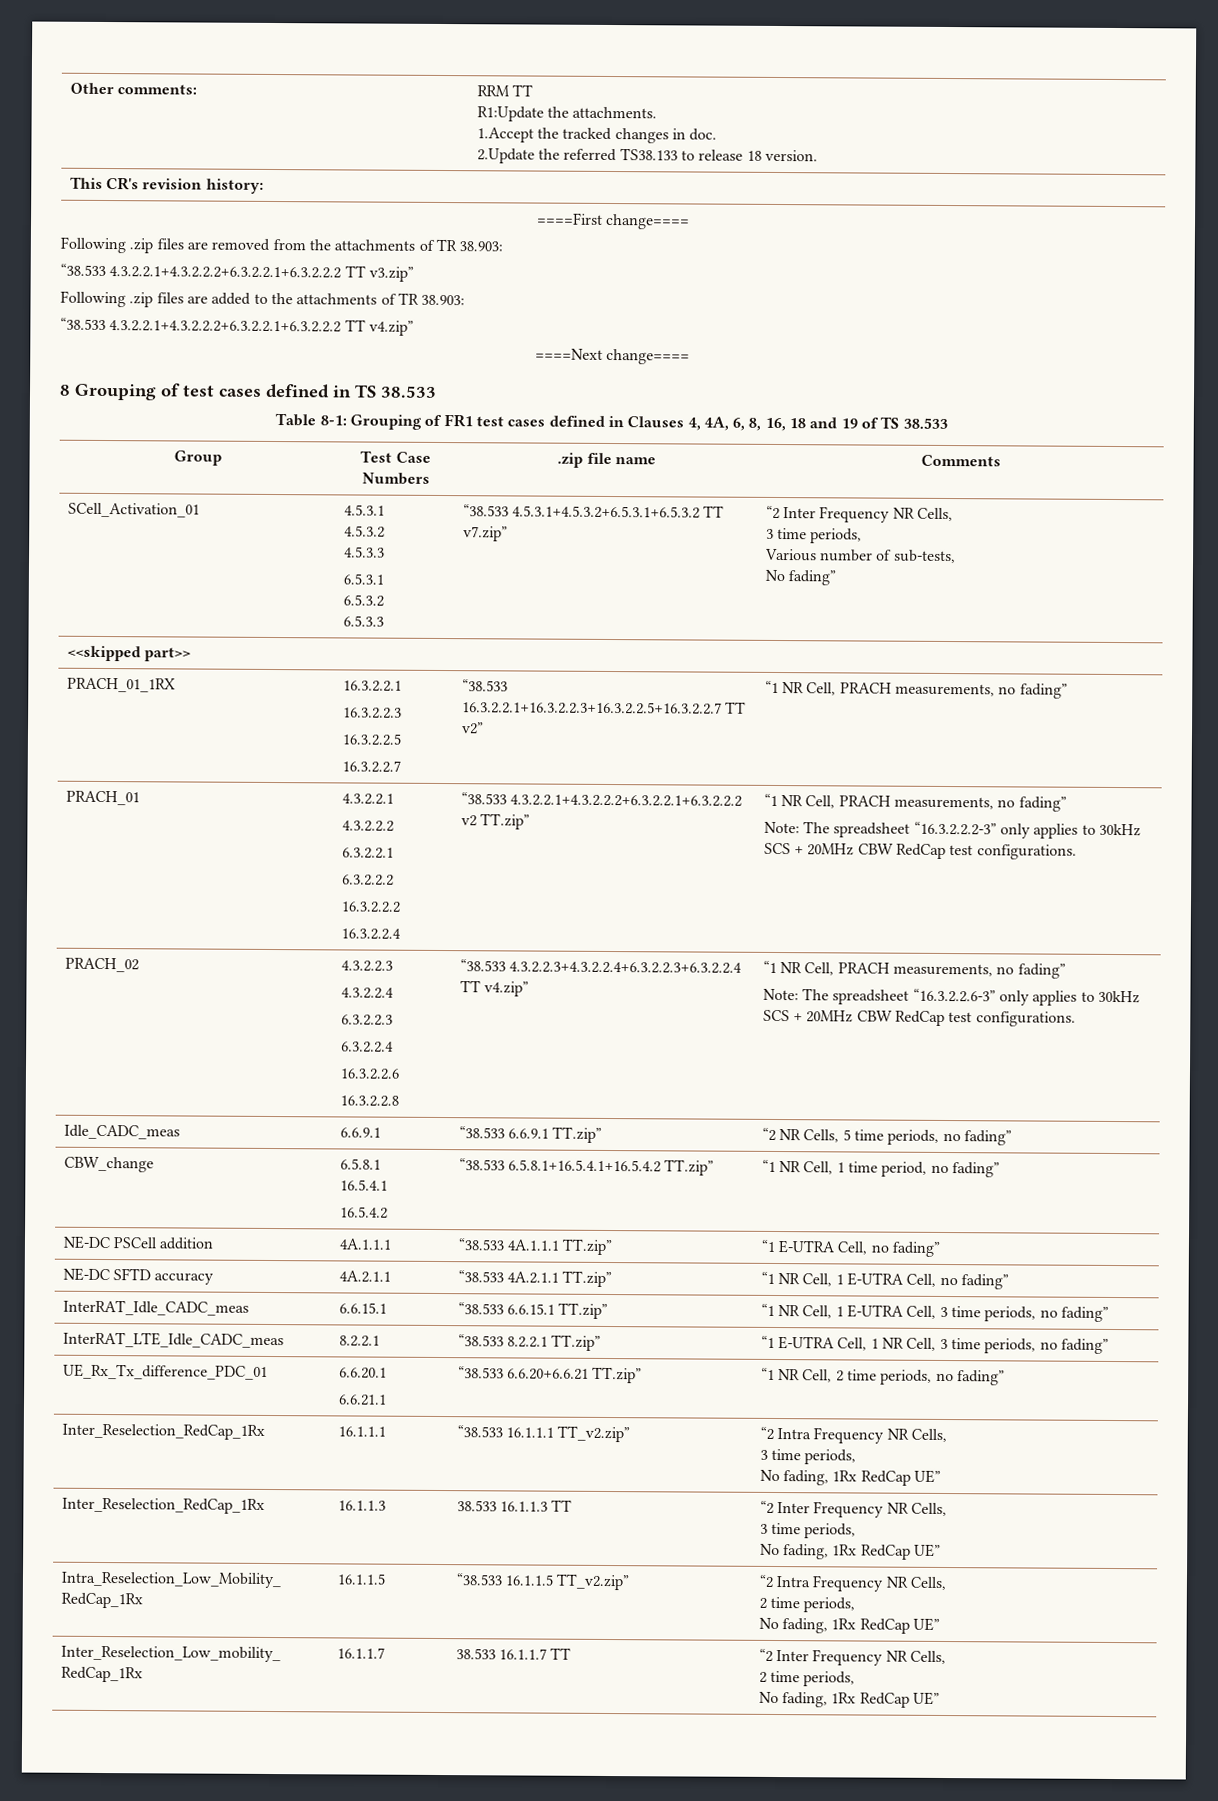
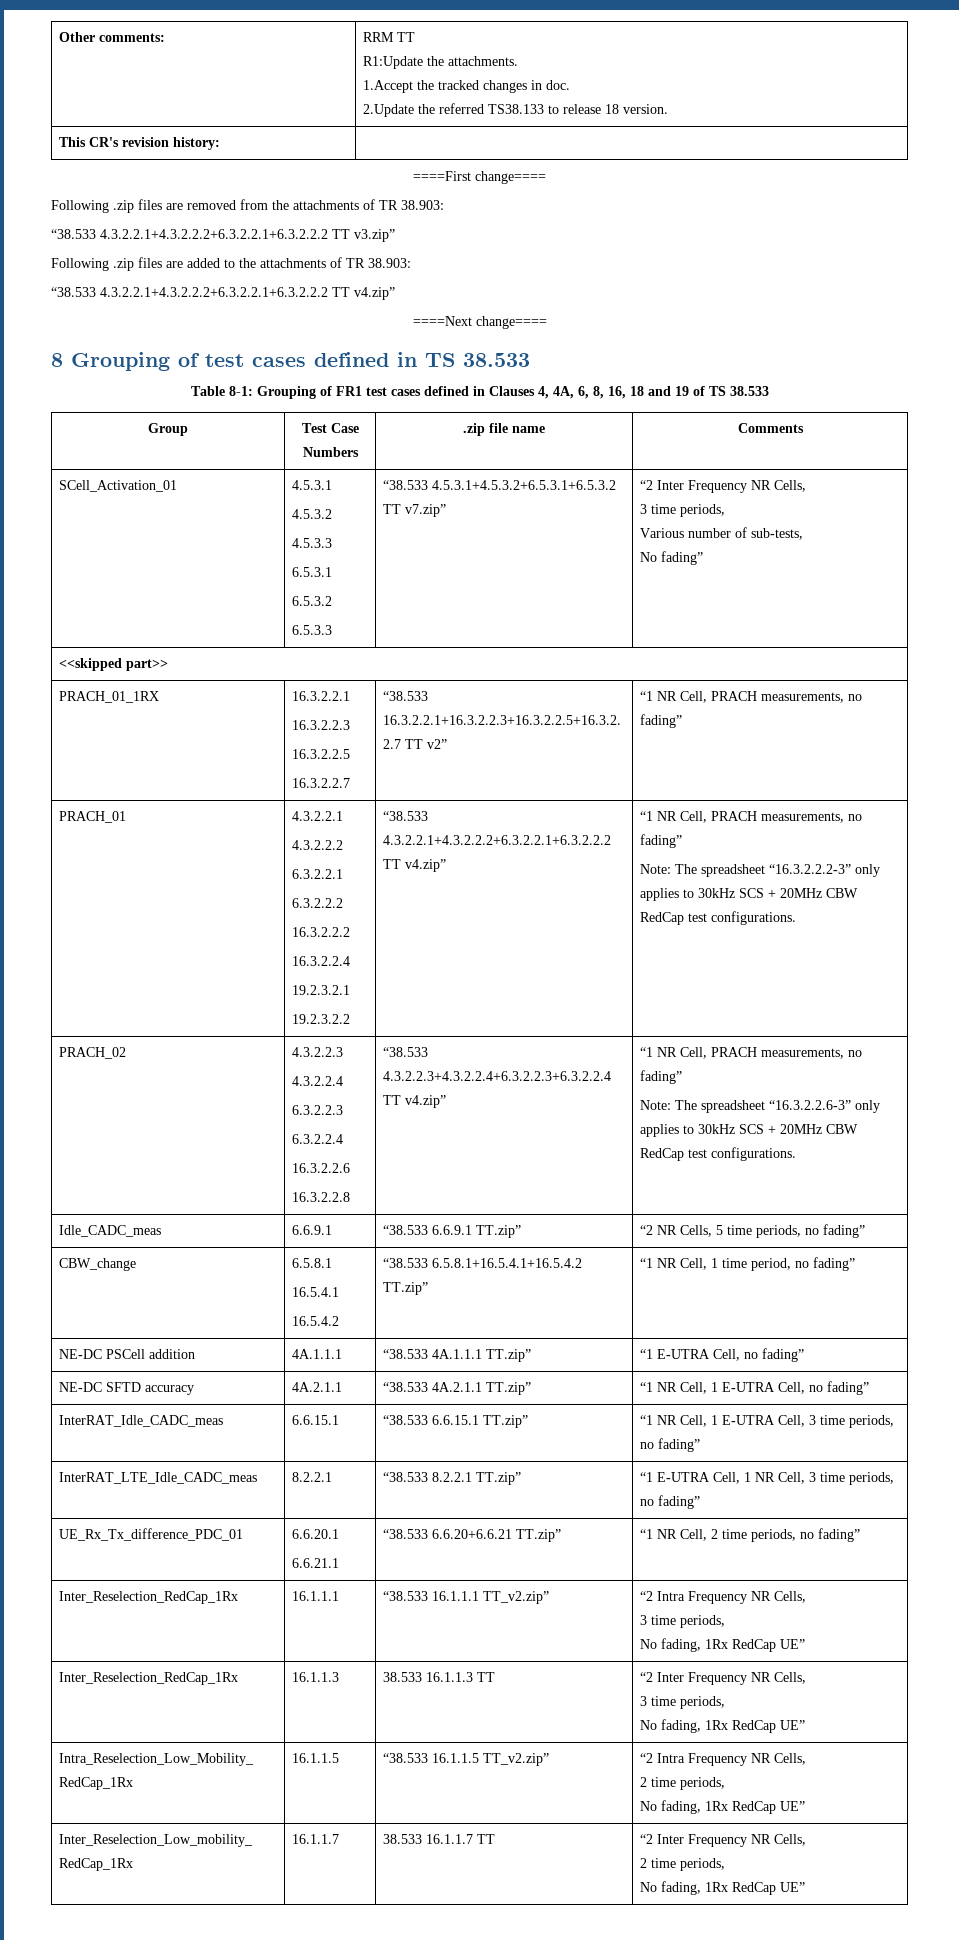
[460,792,743,807] [460,813,531,830] | “38.533 4.3.2.2.1+4.3.2.2.2+6.3.2.2.1+6.3.2.2.2 v2 TT.zip” -> [292,985,351,995] [292,1014,351,1024] [383,811,429,821] [383,835,612,845] [383,859,447,872] // 19.2.3.2.1 // 19.2.3.2.2 | “38.533 4.3.2.2.1+4.3.2.2.2+6.3.2.2.1+6.3.2.2.2 TT v4.zip”

